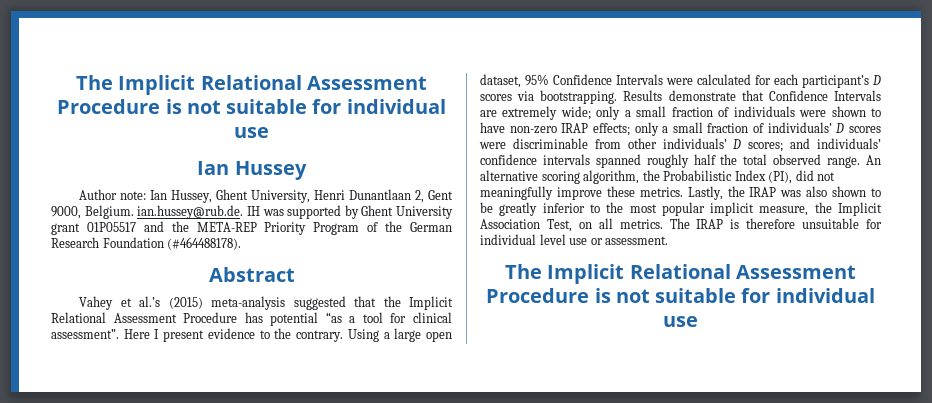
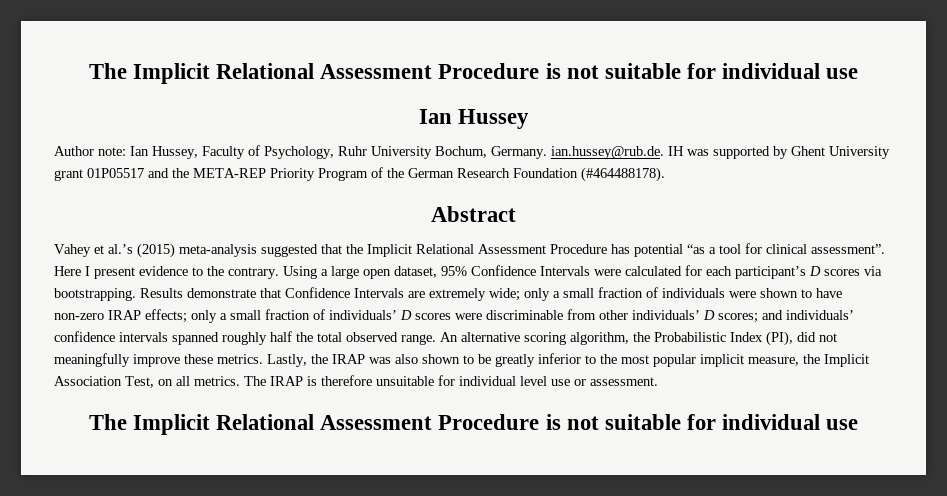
[216,189,453,203] [51,205,134,219] Ghent University, Henri Dunantlaan 2, Gent 9000, Belgium. -> [202,145,547,159] Faculty of Psychology, Ruhr University Bochum, Germany.

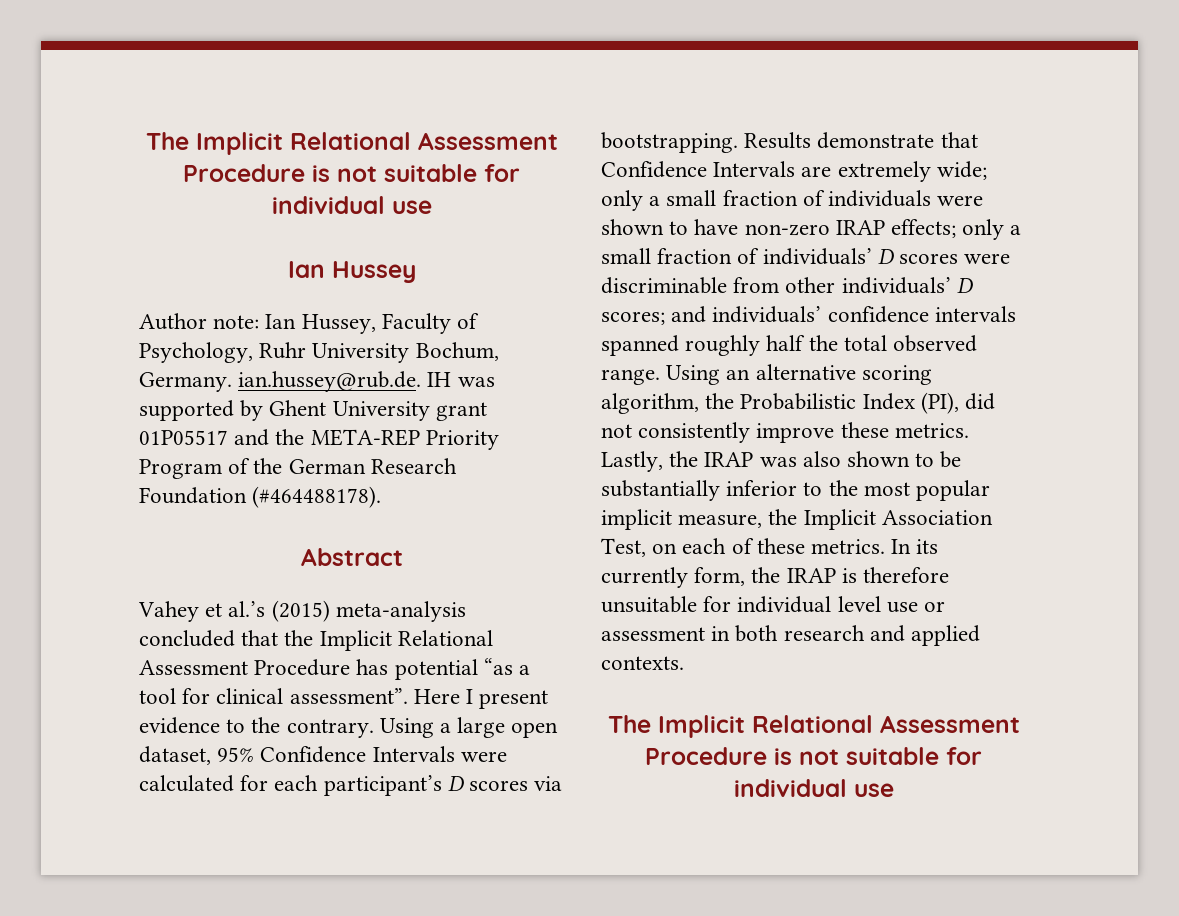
[261,244,318,257] suggested -> [139,630,235,647] concluded
[440,332,458,342] An -> [666,365,751,385] Using an
[54,353,130,367] meaningfully -> [638,422,751,443] consistently
[495,354,535,367] greatly -> [601,480,720,501] substantially
[176,376,266,386] all metrics. The -> [682,538,939,554] [601,567,781,588] each of these metrics. In its currently form, the
[590,377,658,386] assessment. -> [601,625,981,646] [601,656,684,670] assessment in both research and applied contexts.

